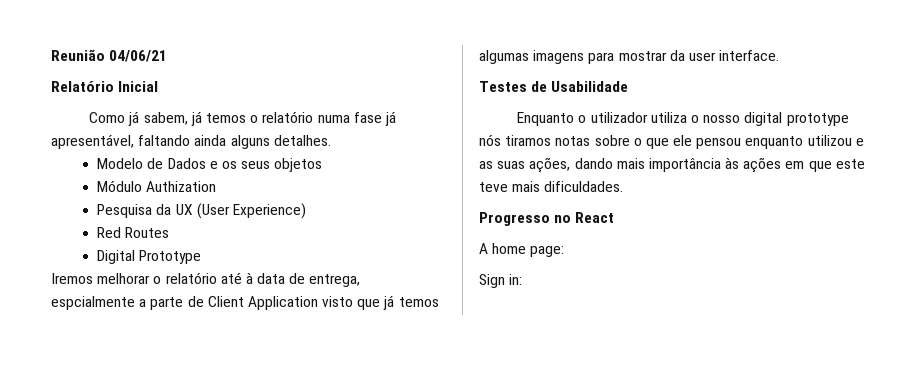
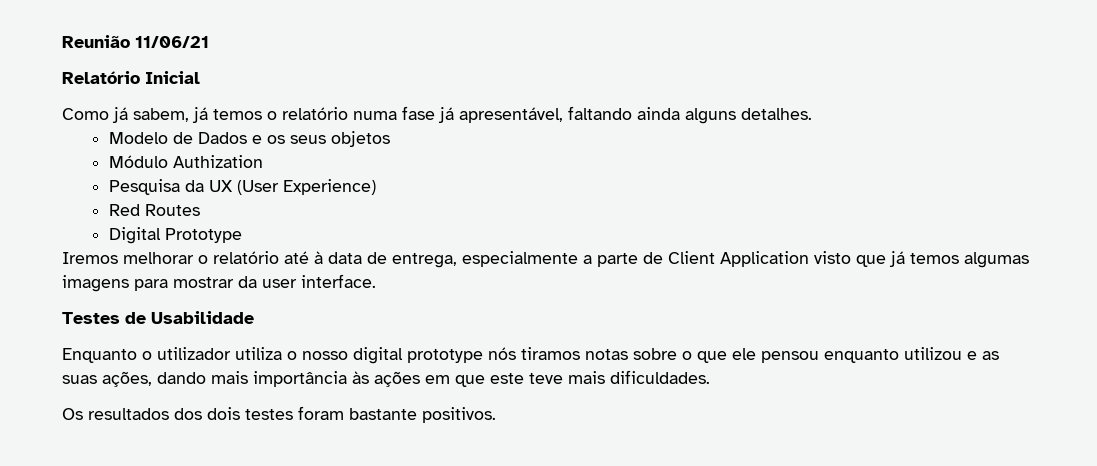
[109,50,168,62] 04/06/21 -> [135,36,209,48] 11/06/21
[51,296,135,310] espcialmente -> [462,251,578,267] especialmente
[479,212,615,226] [479,243,565,257] [479,274,523,288] Progresso no React // A home page: // Sign in: -> [62,406,496,423] Os resultados dos dois testes foram bastante positivos.

